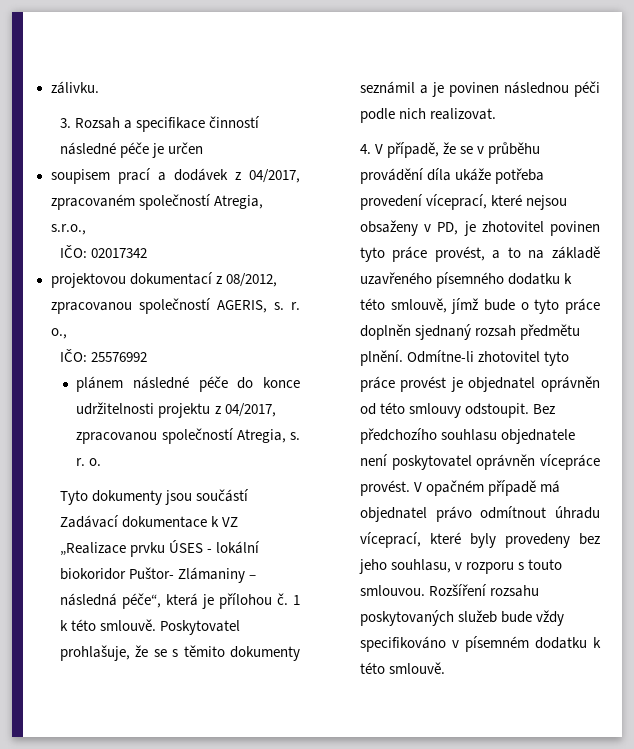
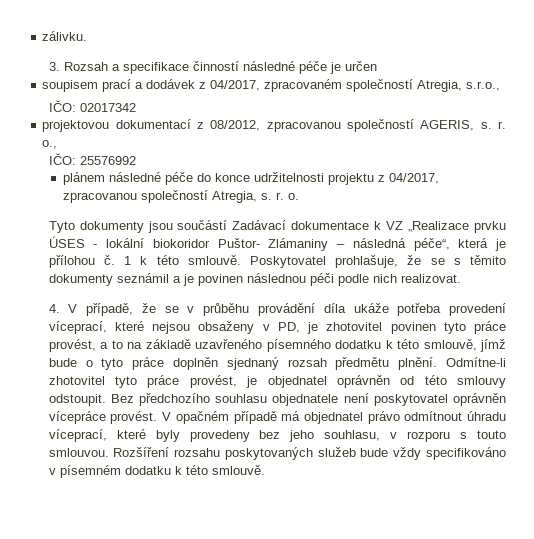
[400,376,447,392] provést -> [189,375,237,388] provést,

